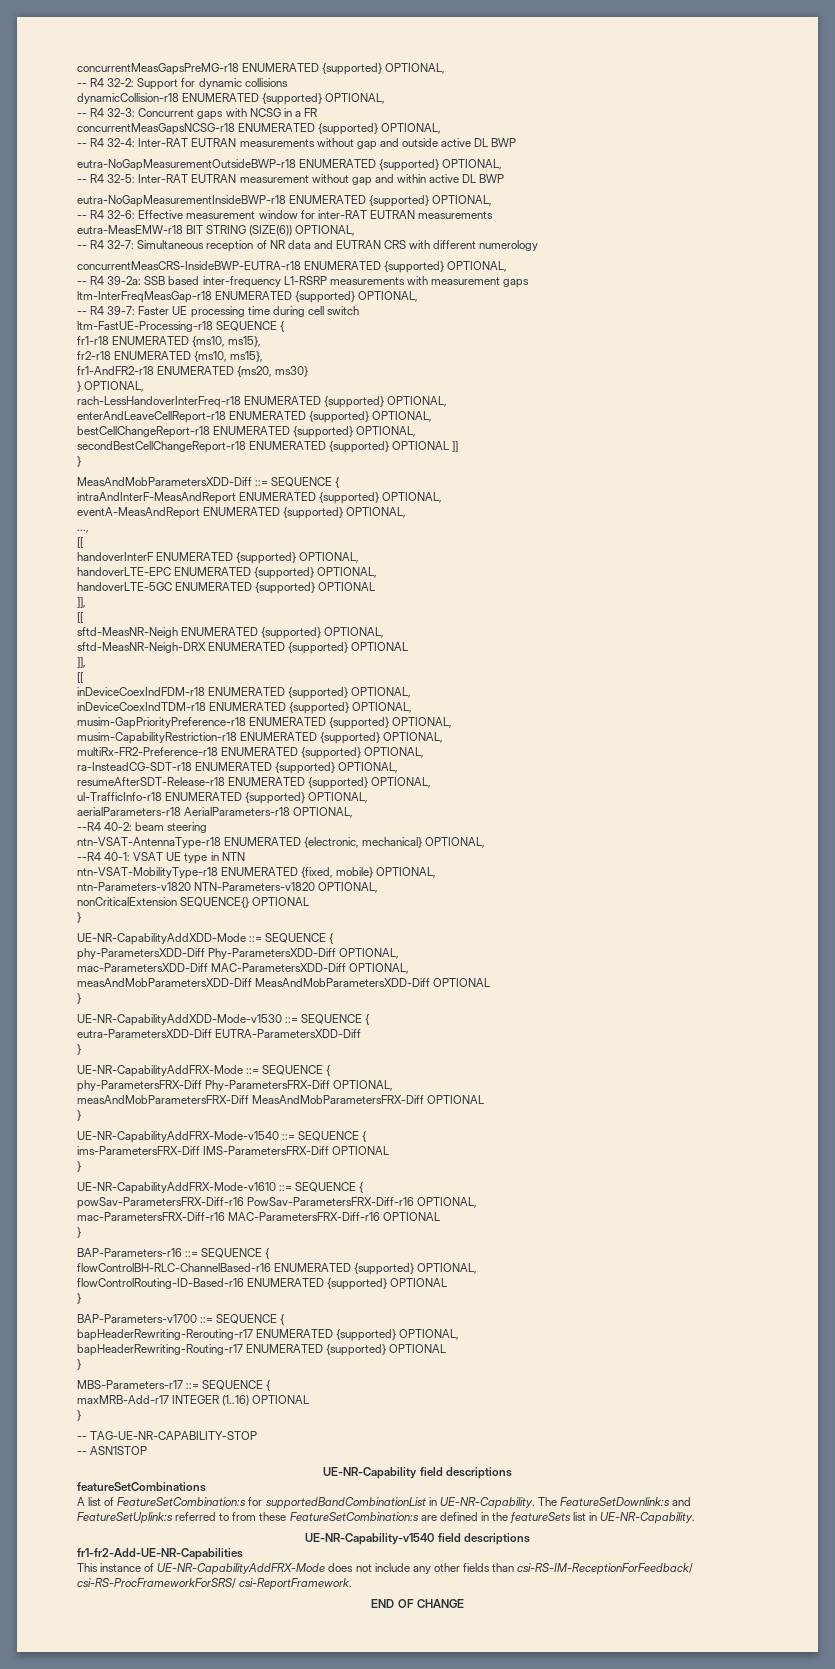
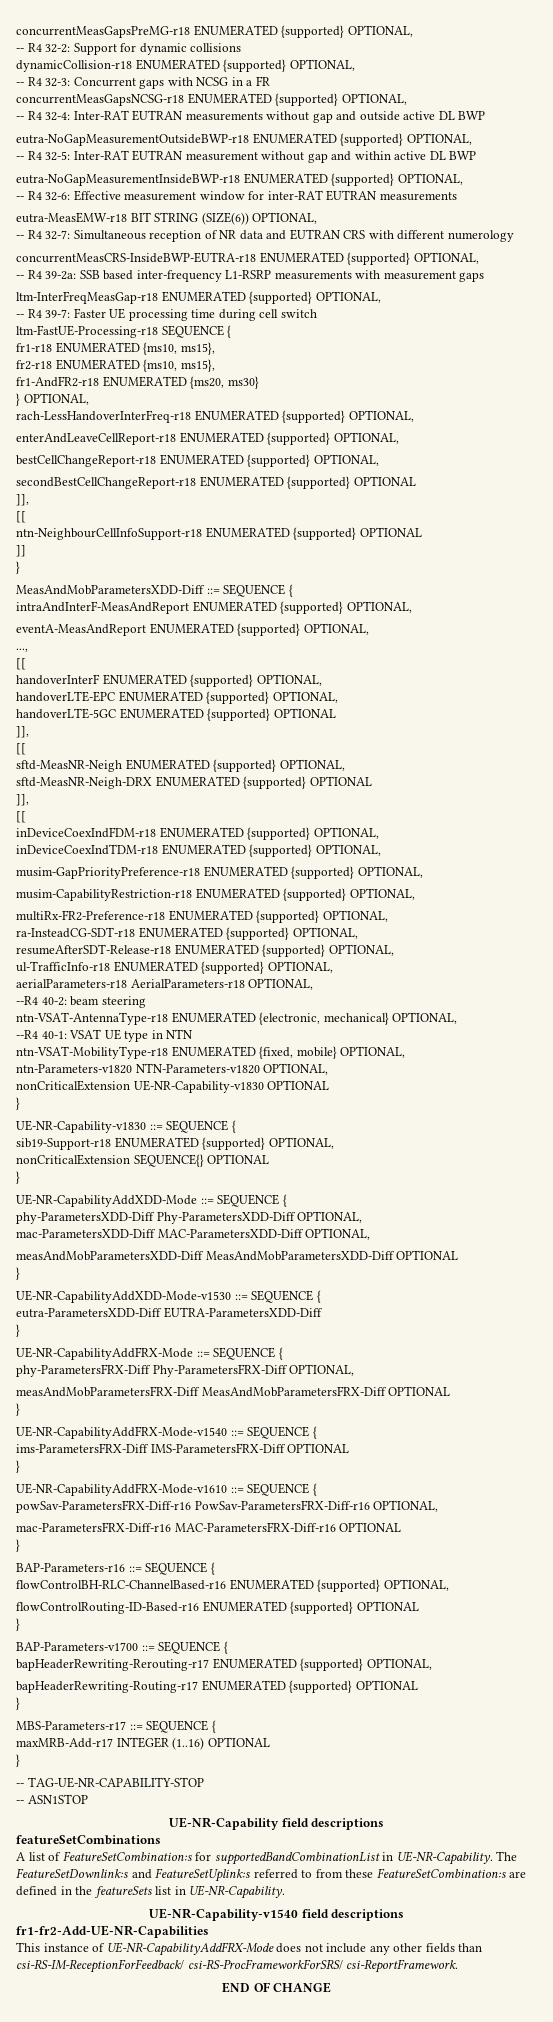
(450, 445) none -> [16,494,29,506] [16,511,26,523] [16,527,422,540] // ]], // [[ // ntn-NeighbourCellInfoSupport-r18 ENUMERATED {supported} OPTIONAL //
(379, 887) none -> [16,1080,330,1093] [16,1097,20,1110] [16,1120,236,1133] [16,1137,334,1150] // nonCriticalExtension UE-NR-Capability-v1830 OPTIONAL // } // UE-NR-Capability-v1830 ::= SEQUENCE { // sib19-Support-r18 ENUMERATED {supported} OPTIONAL,

